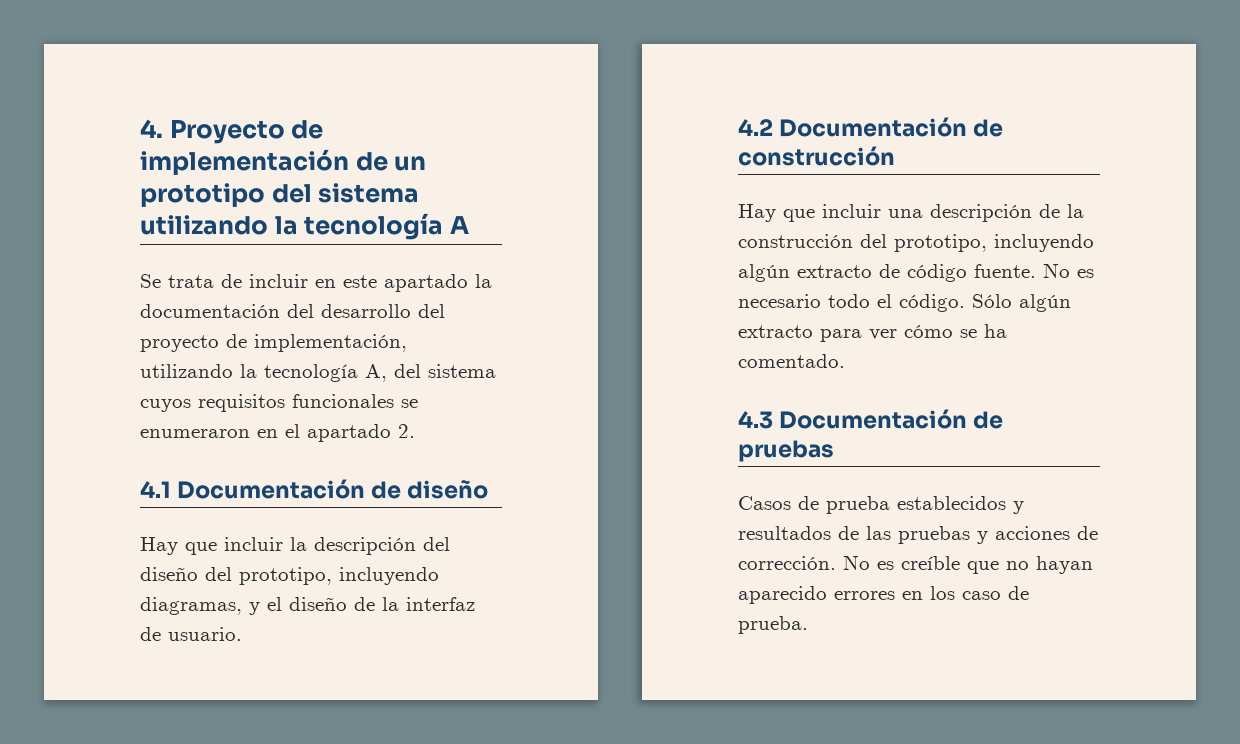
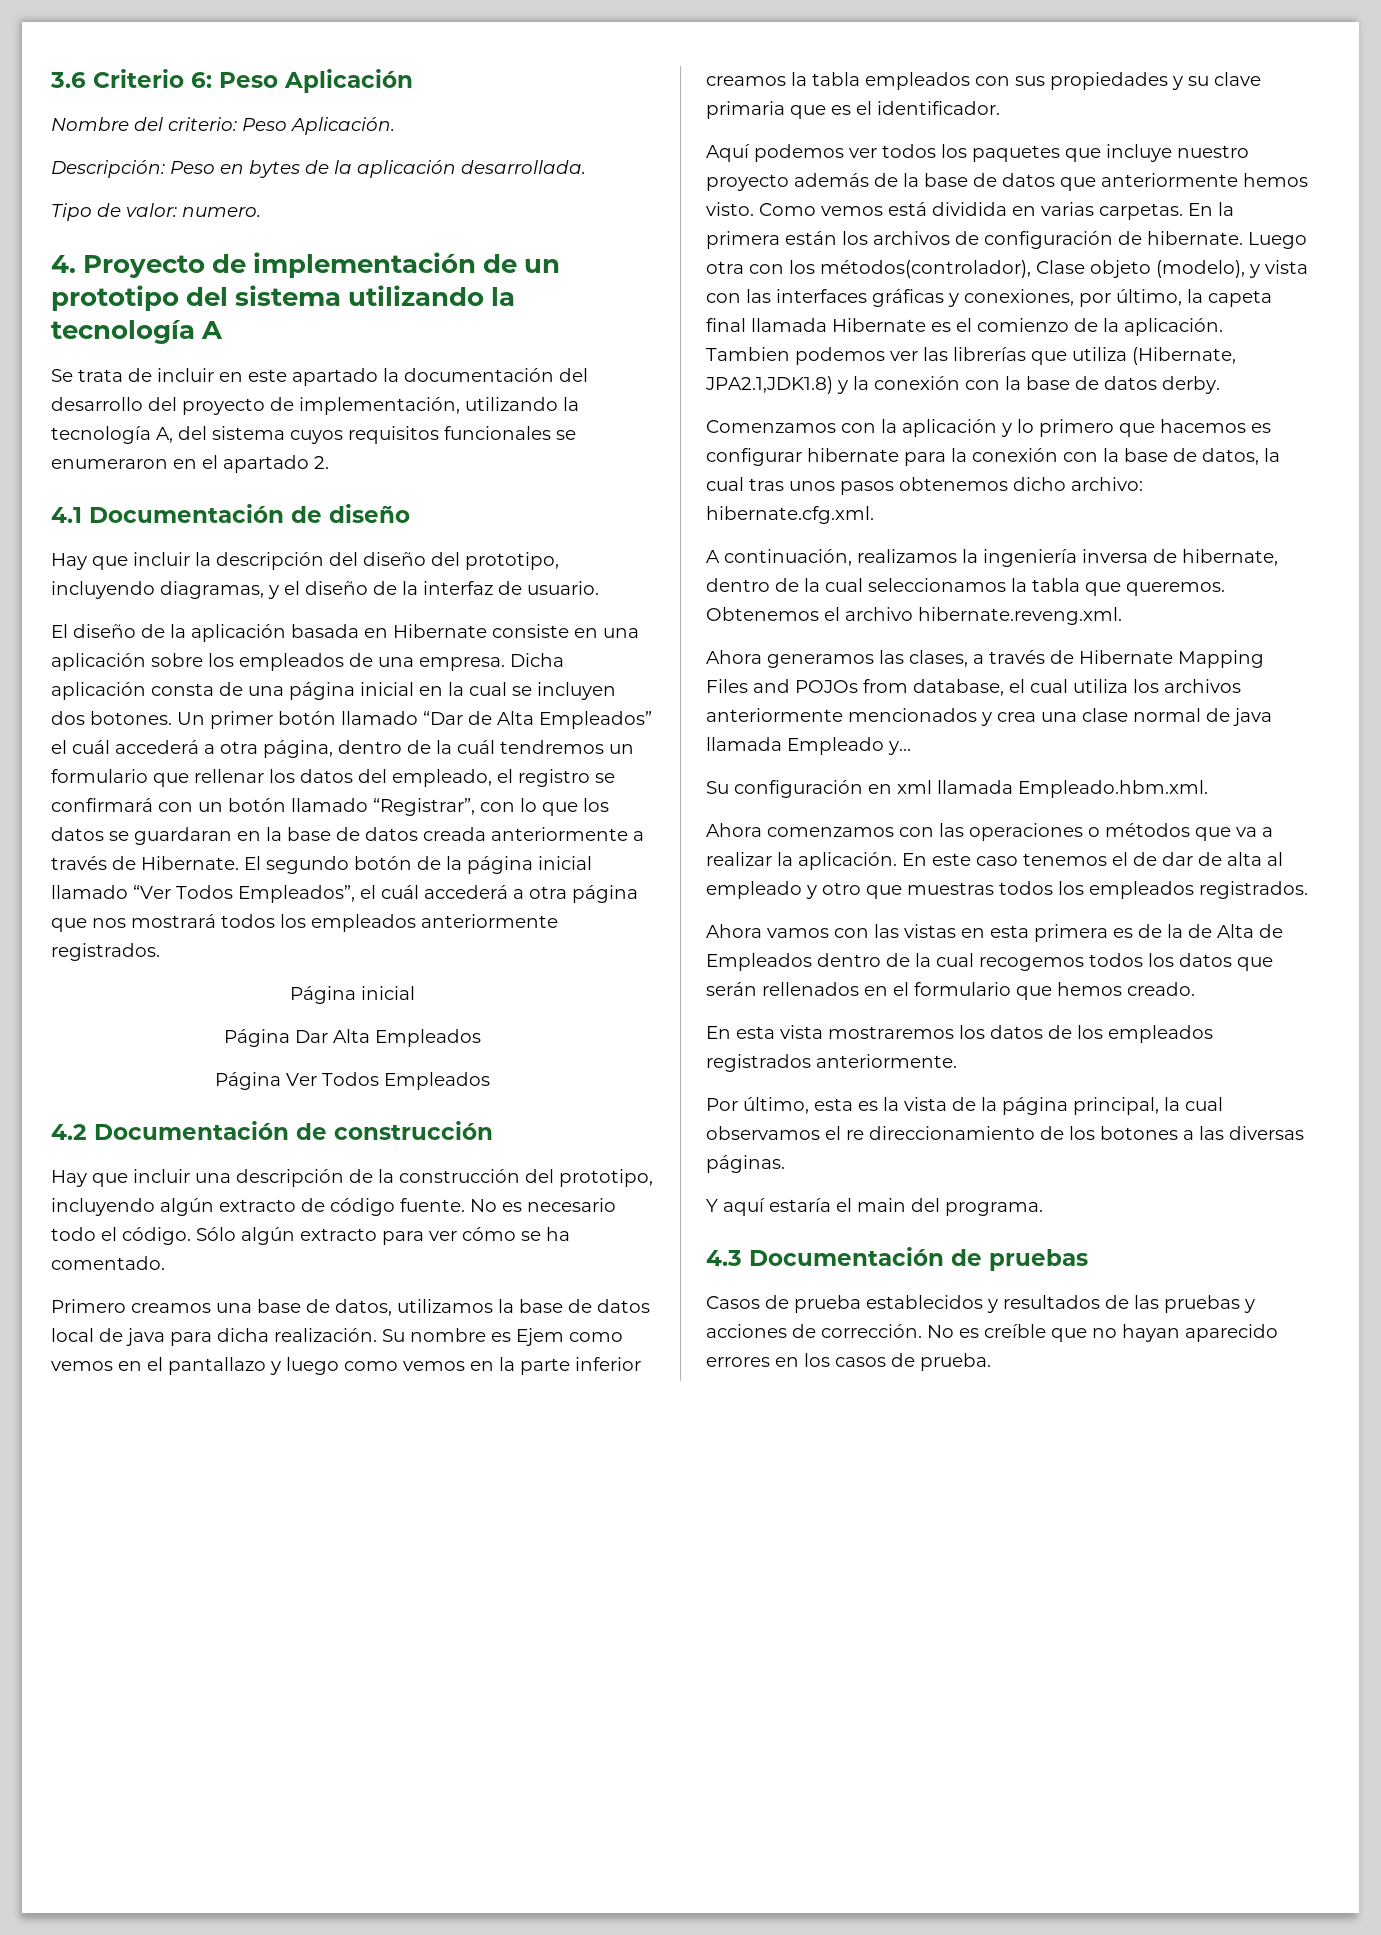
(140, 128) none -> [50,69,413,93] [51,117,395,135] [51,160,586,178] [51,203,261,221] 3.6 Criterio 6: Peso Aplicación // Nombre del criterio: Peso Aplicación. // Descripción: Peso en bytes de la aplicación desarrollada. // Tipo de valor: numero. //
(242, 634) none -> [51,624,639,642] [51,653,564,671] [51,682,616,700] [51,711,652,729] [51,740,634,758] [51,769,615,787] [51,798,609,816] [51,827,644,845] [51,856,592,874] [51,885,638,903] [51,914,558,932] [51,943,160,961] [289,986,415,1004] [223,1029,481,1047] [214,1072,490,1090] // El diseño de la aplicación basada en Hibernate consiste en una aplicación sobre los empleados de una empresa. Dicha aplicación consta de una página inicial en la cual se incluyen dos botones. Un primer botón llamado “Dar de Alta Empleados” el cuál accederá a otra página, dentro de la cuál tendremos un formulario que rellenar los datos del empleado, el registro se confirmará con un botón llamado “Registrar”, con lo que los datos se guardaran en la base de datos creada anteriormente a través de Hibernate. El segundo botón de la página inicial llamado “Ver Todos Empleados”, el cuál accederá a otra página que nos mostrará todos los empleados anteriormente registrados. // Página inicial // Página Dar Alta Empleados // Página Ver Todos Empleados
(845, 361) none -> [51,1299,650,1316] [51,1328,623,1346] [51,1357,641,1375] [706,72,1261,90] [706,101,1000,119] [706,144,1249,162] [706,173,1308,191] [706,202,1234,220] [706,231,1307,249] [706,260,1308,278] [706,289,1272,307] [706,318,1223,336] [706,347,1236,365] [705,376,1220,394] [706,419,1271,437] [706,448,1280,466] [706,477,1143,495] [706,506,874,524] [706,549,1278,567] [706,578,1225,596] [706,607,1122,625] [706,650,1264,668] [706,679,1241,696] [706,708,1272,726] [706,737,911,755] [706,780,1208,798] [706,823,1273,841] [706,852,1283,870] [706,881,1308,899] [706,924,1283,942] [706,953,1273,971] [706,982,1195,1000] [706,1025,1213,1043] [706,1054,957,1072] [706,1097,1223,1115] [706,1126,1304,1140] [706,1155,785,1173] [706,1198,1043,1216] // Primero creamos una base de datos, utilizamos la base de datos local de java para dicha realización. Su nombre es Ejem como vemos en el pantallazo y luego como vemos en la parte inferior creamos la tabla empleados con sus propiedades y su clave primaria que es el identificador. // Aquí podemos ver todos los paquetes que incluye nuestro proyecto además de la base de datos que anteriormente hemos visto. Como vemos está dividida en varias carpetas. En la primera están los archivos de configuración de hibernate. Luego otra con los métodos(controlador), Clase objeto (modelo), y vista con las interfaces gráficas y conexiones, por último, la capeta final llamada Hibernate es el comienzo de la aplicación. Tambien podemos ver las librerías que utiliza (Hibernate, JPA2.1,JDK1.8) y la conexión con la base de datos derby. // Comenzamos con la aplicación y lo primero que hacemos es configurar hibernate para la conexión con la base de datos, la cual tras unos pasos obtenemos dicho archivo: hibernate.cfg.xml. // A continuación, realizamos la ingeniería inversa de hibernate, dentro de la cual seleccionamos la tabla que queremos. Obtenemos el archivo hibernate.reveng.xml. // Ahora generamos las clases, a través de Hibernate Mapping Files and POJOs from database, el cual utiliza los archivos anteriormente mencionados y crea una clase normal de java llamada Empleado y… // Su configuración en xml llamada Empleado.hbm.xml. // Ahora comenzamos con las operaciones o métodos que va a realizar la aplicación. En este caso tenemos el de dar de alta al empleado y otro que muestras todos los empleados registrados. // Ahora vamos con las vistas en esta primera es de la de Alta de Empleados dentro de la cual recogemos todos los datos que serán rellenados en el formulario que hemos creado. // En esta vista mostraremos los datos de los empleados registrados anteriormente. // Por último, esta es la vista de la página principal, la cual observamos el re direccionamiento de los botones a las diversas páginas. // Y aquí estaría el main del programa.
[962,591,1001,600] caso -> [835,1357,886,1367] casos

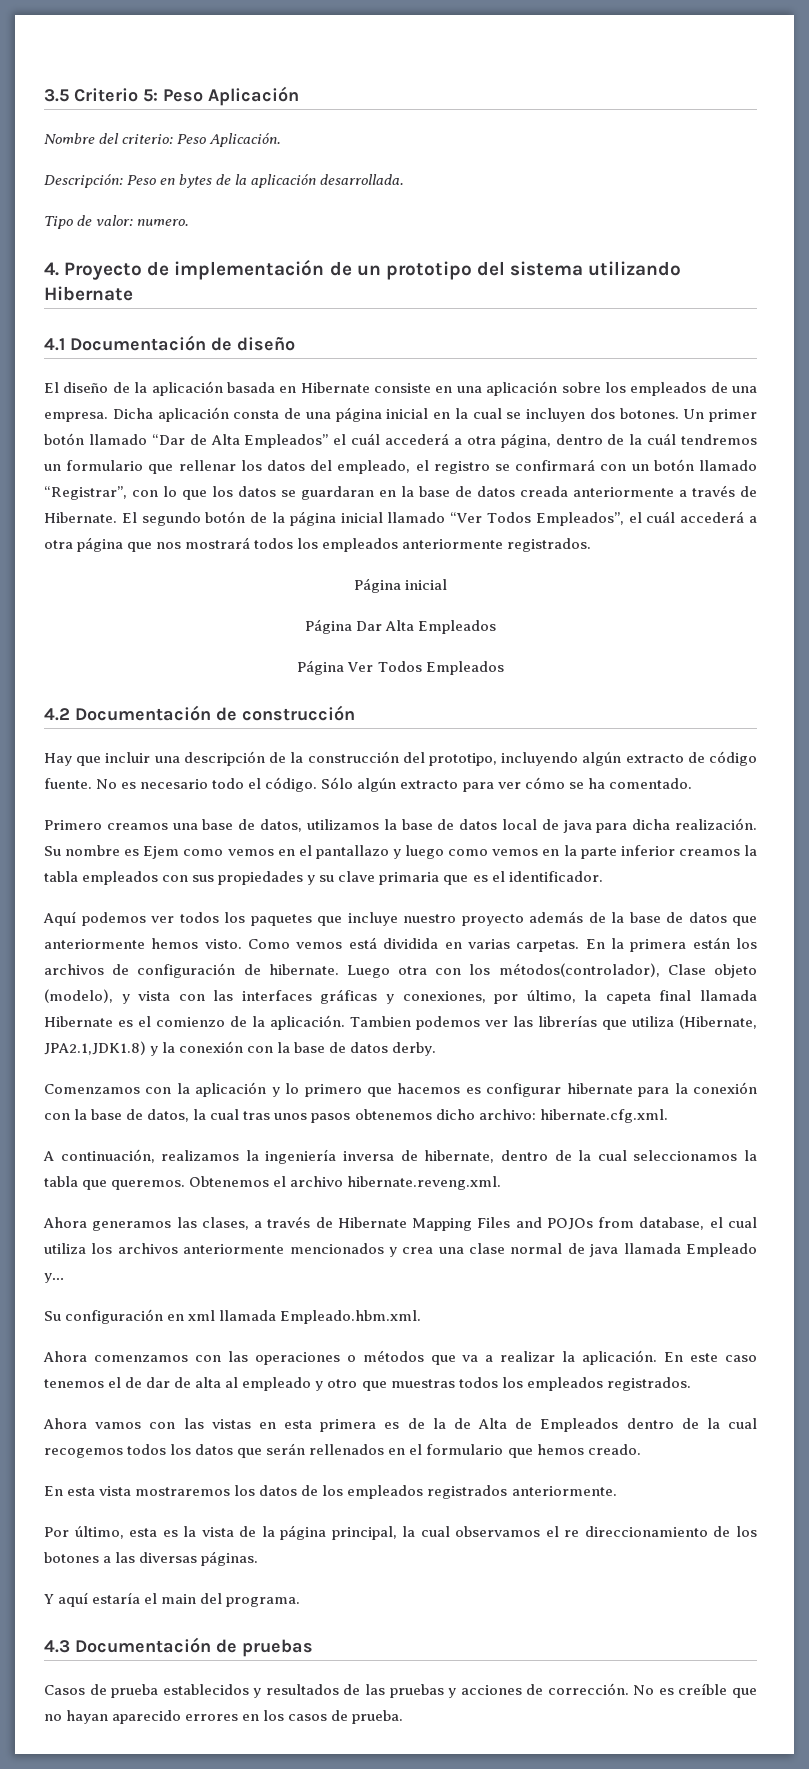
[50,69,212,88] 3.6 Criterio 6: -> [44,88,158,102] 3.5 Criterio 5:
[491,287,516,306] [51,320,224,344] [51,368,588,386] [51,397,579,415] [51,426,576,444] [51,455,329,473] [51,504,410,523] [51,552,559,570] [51,581,599,599] la tecnología A // Se trata de incluir en este apartado la documentación del desarrollo del proyecto de implementación, utilizando la tecnología A, del sistema cuyos requisitos funcionales se enumeraron en el apartado 2. // 4.1 Documentación de diseño // Hay que incluir la descripción del diseño del prototipo, incluyendo diagramas, y el diseño de la interfaz de usuario. -> [44,286,133,301] [44,335,295,351] Hibernate // 4.1 Documentación de diseño

